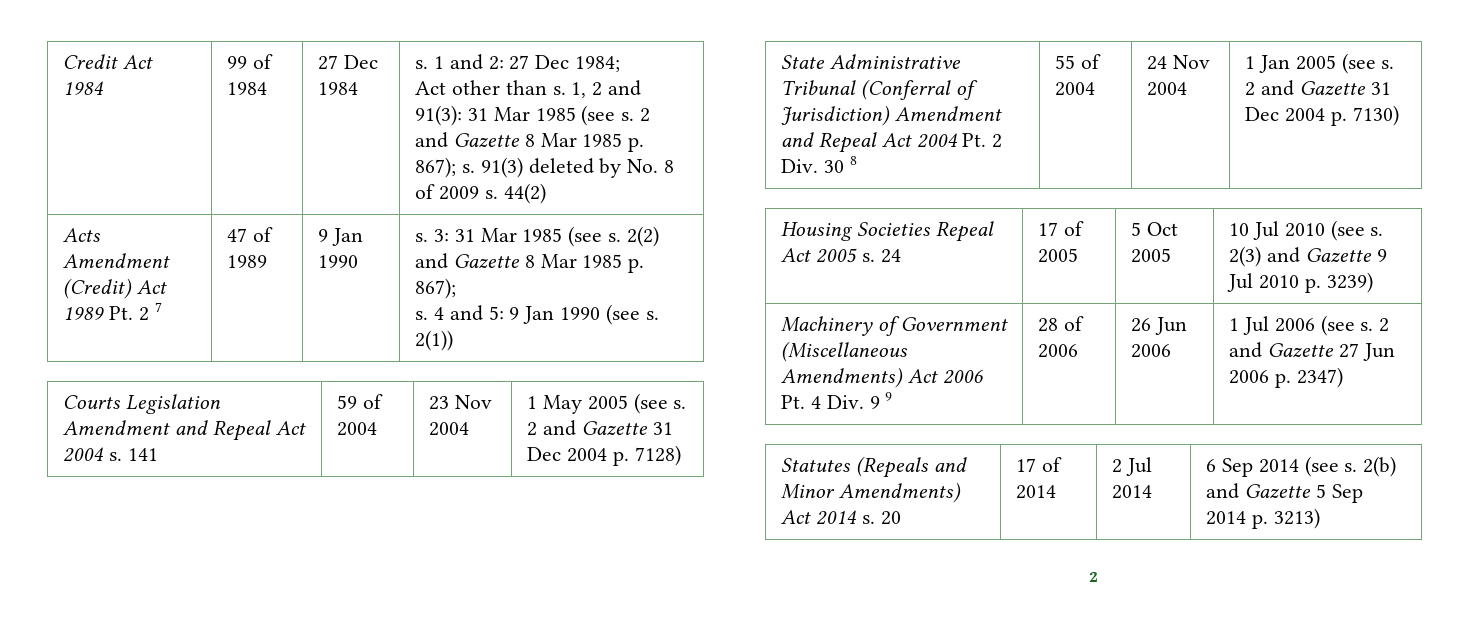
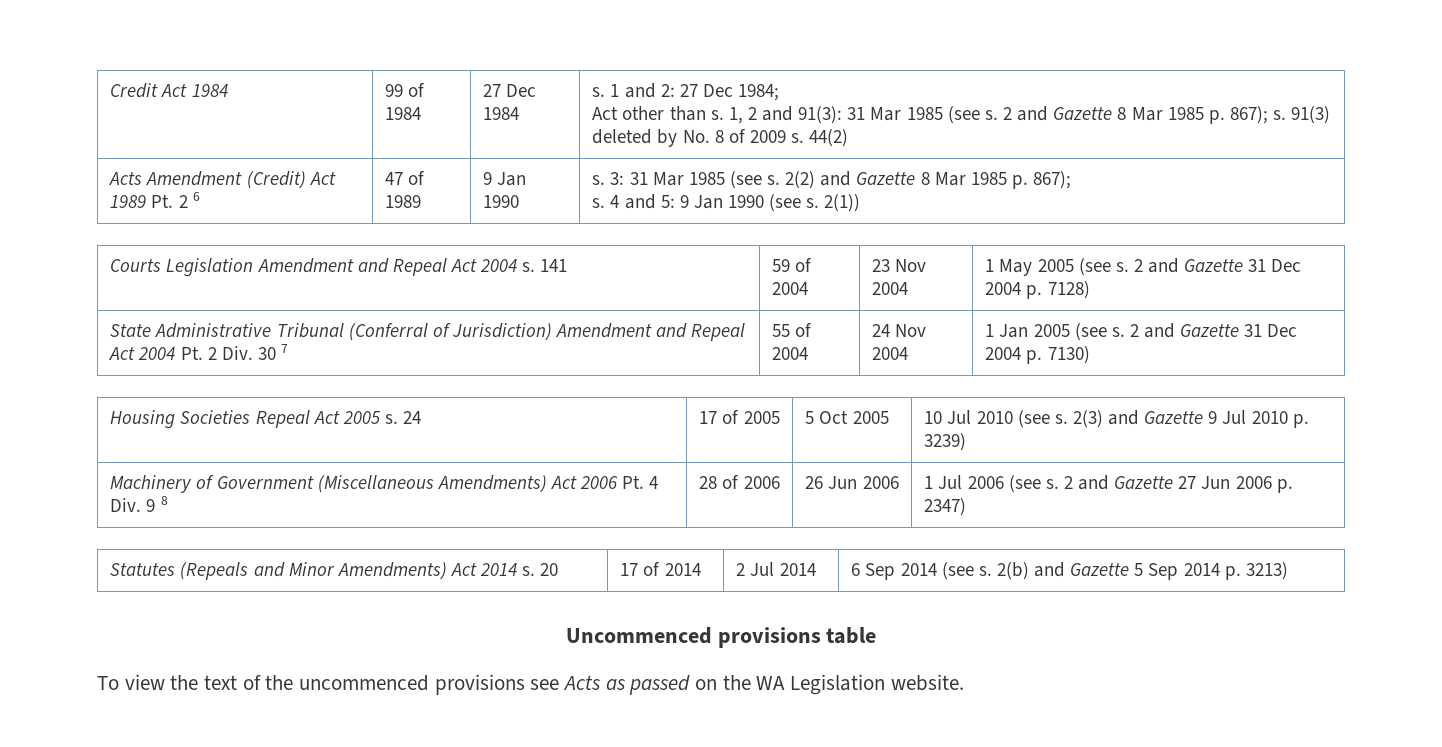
[154,302,162,312] 7 -> [192,192,200,201] 6
[849,156,857,165] 8 -> [281,344,289,353] 7
[885,392,893,401] 9 -> [160,496,168,505] 8
[1089,572,1098,582] 2 -> [565,627,877,648] [97,674,964,695] Uncommenced provisions table // To view the text of the uncommenced provisions see Acts as passed on the WA Legislation website.

